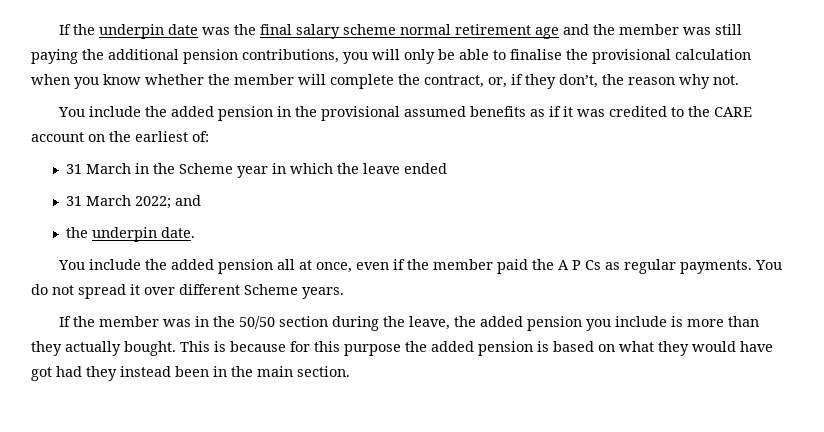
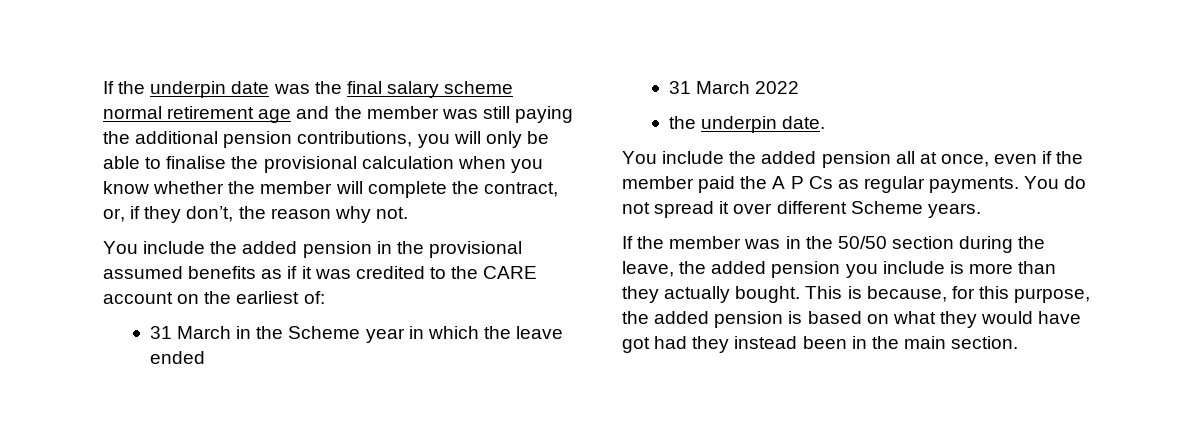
[135,195,202,209] 2022; and -> [755,81,800,94] 2022
[230,341,286,352] because -> [866,286,947,302] because,
[344,344,401,356] purpose -> [1014,288,1091,303] purpose,

